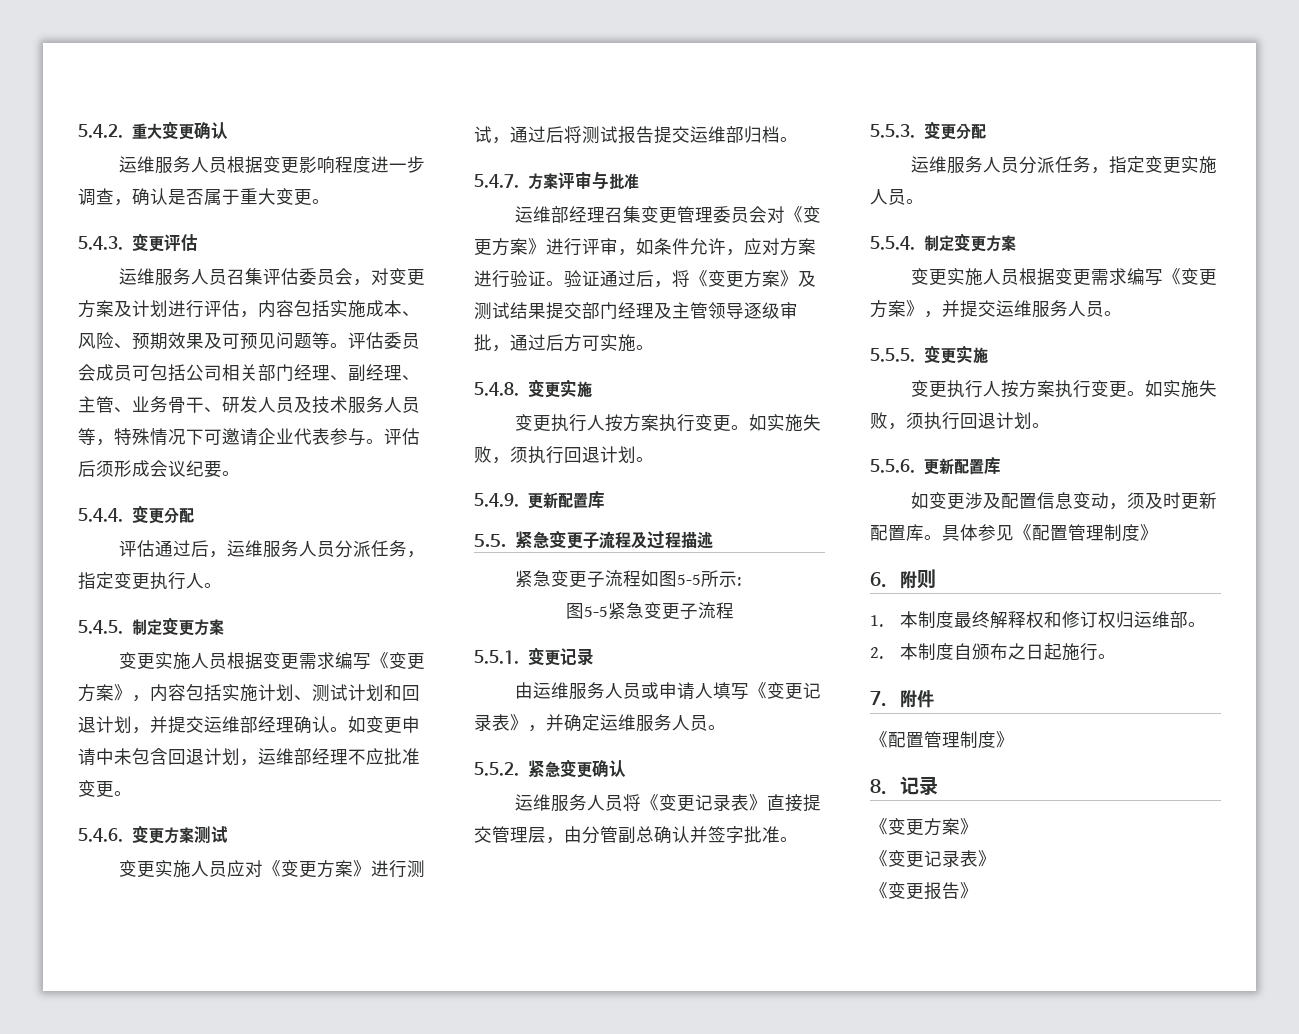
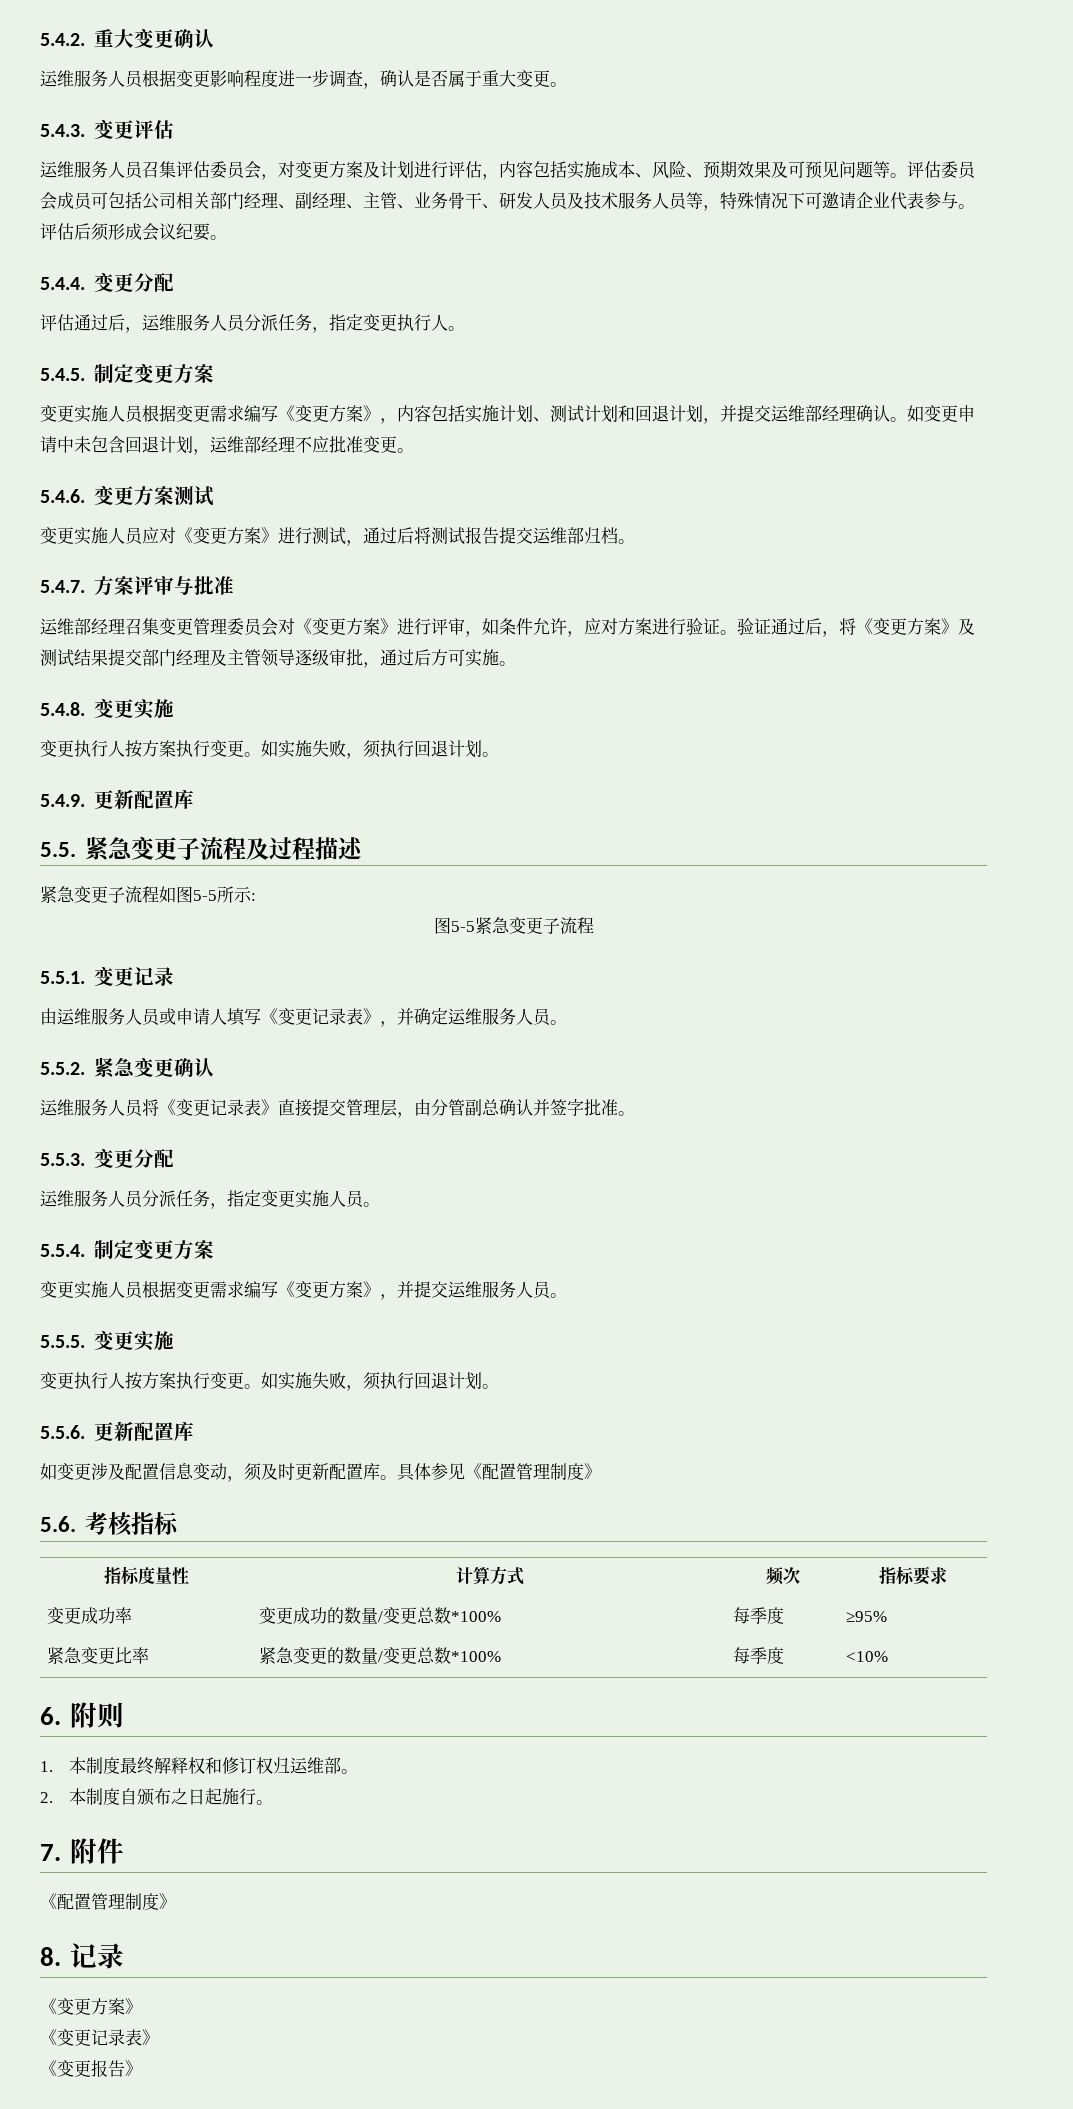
(1158, 532) none -> [40,1512,179,1537] [104,1566,189,1585] [455,1566,524,1585] [766,1567,800,1585] [879,1566,947,1585] [47,1607,133,1624] [259,1607,502,1624] [733,1607,785,1624] [846,1611,888,1622] [47,1647,150,1664] [259,1647,502,1664] [733,1647,785,1664] [846,1651,889,1662] // 5.6.考核指标 // 指标度量性 | 计算方式 | 频次 | 指标要求 // 变更成功率 | 变更成功的数量/变更总数*100% | 每季度 | ≥95% // 紧急变更比率 | 紧急变更的数量/变更总数*100% | 每季度 | <10%

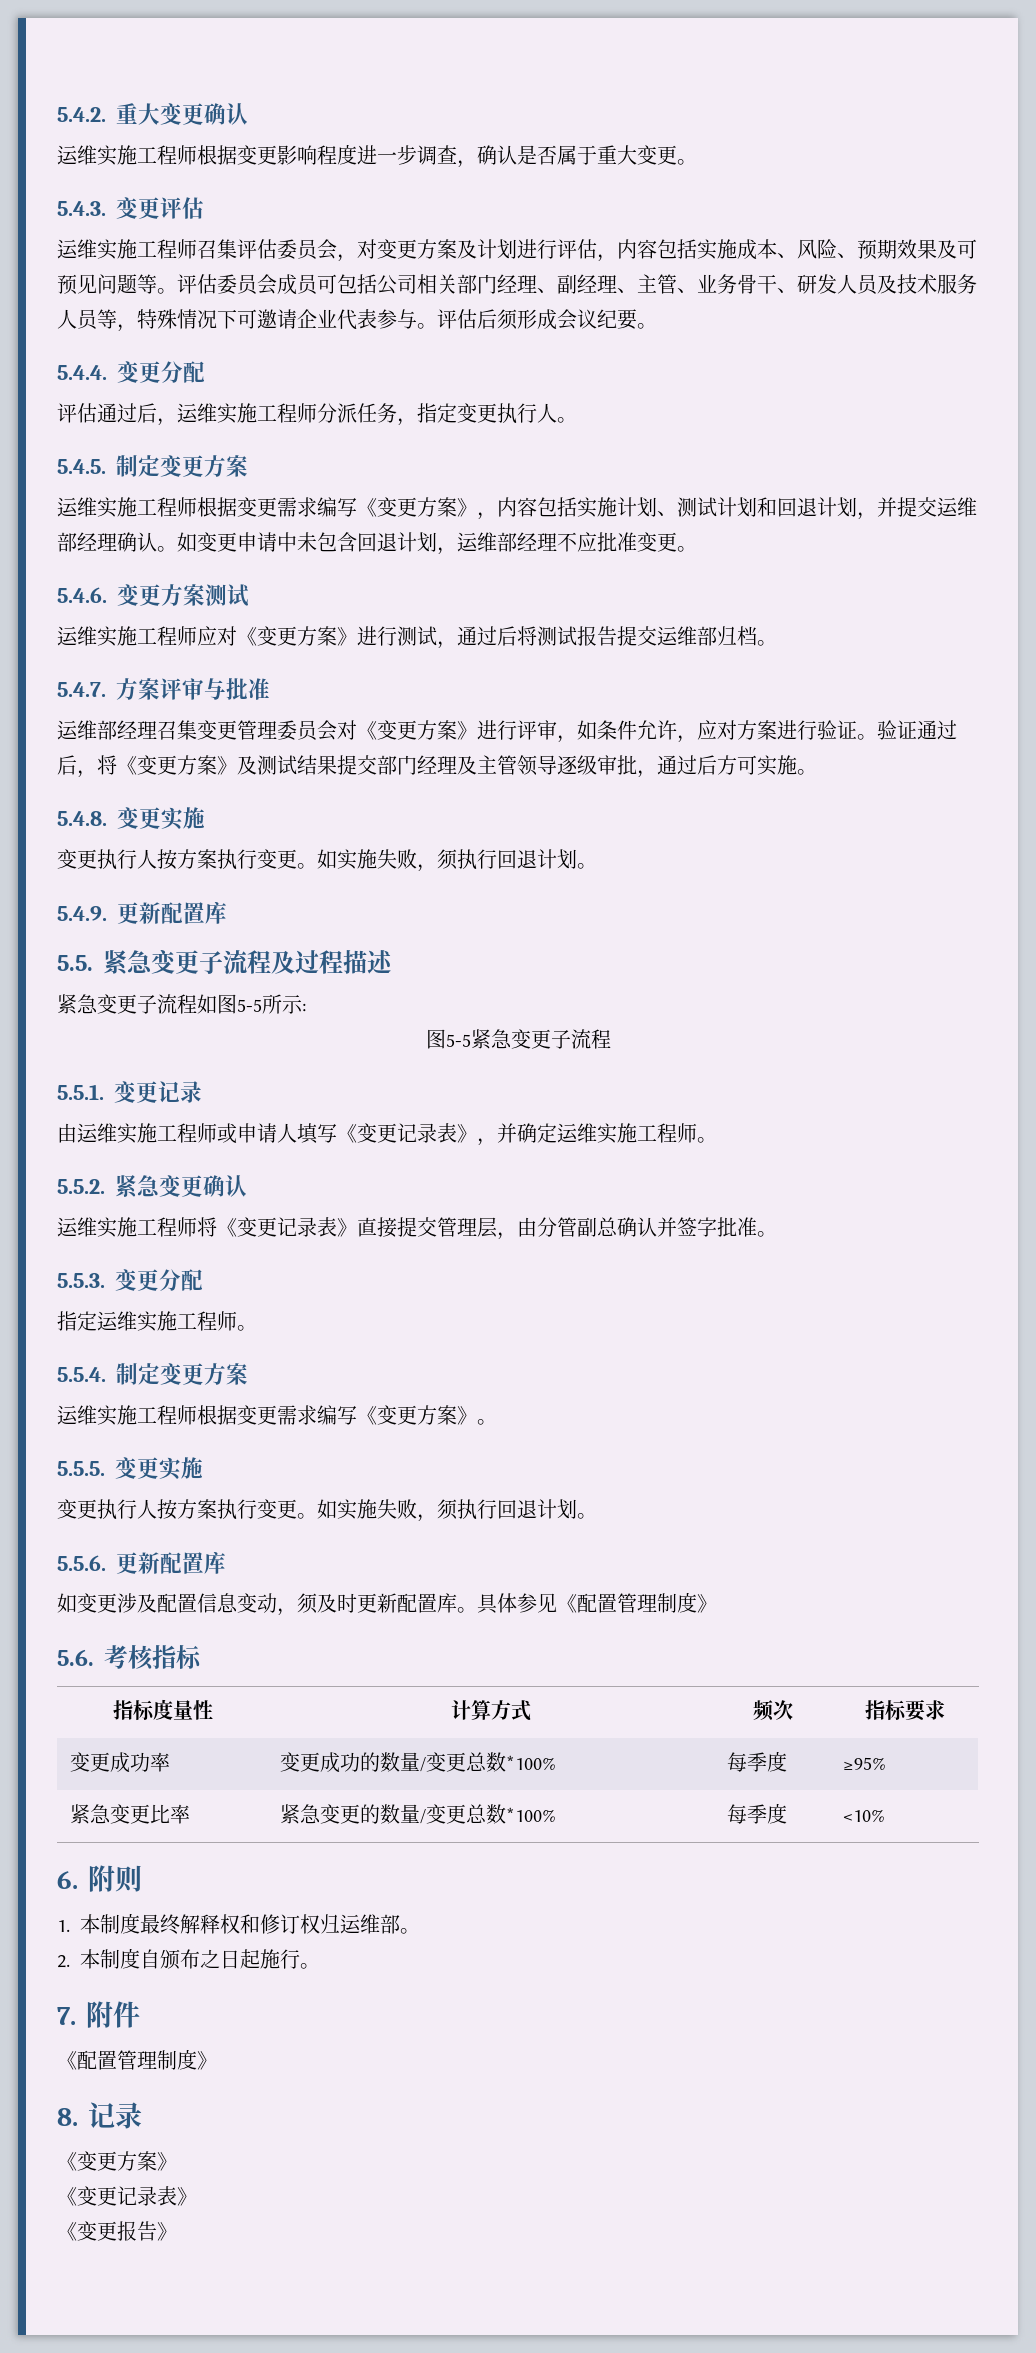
[74,70,144,88] 服务人员 -> [97,145,197,166] 实施工程师
[74,161,144,179] 服务人员 -> [97,239,197,260] 实施工程师
[176,314,246,332] 服务人员 -> [217,403,317,424] 实施工程师
[40,405,144,423] 变更实施人员 -> [57,497,197,518] 运维实施工程师
[40,527,144,545] 变更实施人员 -> [57,626,197,647] 运维实施工程师
[91,1008,161,1026] 服务人员 -> [117,1123,217,1144] 实施工程师
[482,1008,552,1026] 服务人员 -> [597,1123,697,1144] 实施工程师
[74,1099,144,1117] 服务人员 -> [97,1217,197,1238] 实施工程师
[40,1190,365,1209] 运维服务人员分派任务，指定变更实施人员 -> [57,1311,237,1332] 指定运维实施工程师
[40,1281,552,1300] 变更实施人员根据变更需求编写《变更方案》，并提交运维服务人员 -> [57,1405,477,1426] 运维实施工程师根据变更需求编写《变更方案》

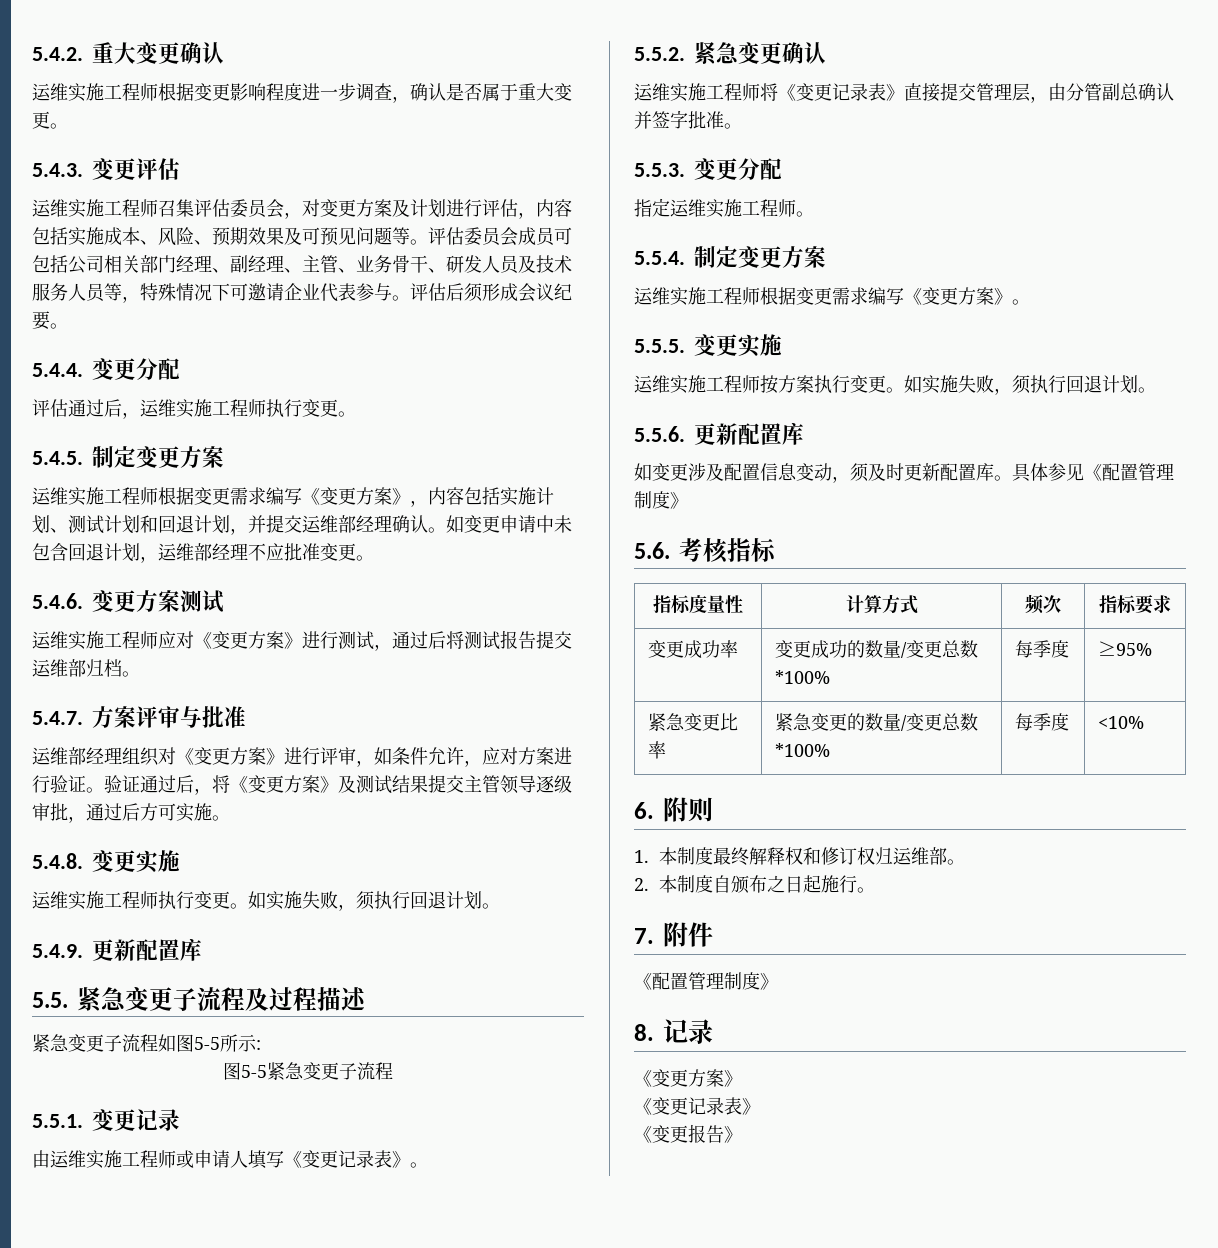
[317,403,557,426] 分派任务，指定变更执行人 -> [266,399,338,417] 执行变更
[157,720,337,741] 召集变更管理委员会 -> [122,747,159,766] 组织
[377,755,477,775] 部门经理及 -> (464, 784) none
[57,849,217,870] 变更执行人按方案 -> [32,891,158,910] 运维实施工程师
[477,1123,697,1146] ，并确定运维实施工程师 -> (410, 1159) none
[57,1499,157,1520] 变更执行人 -> [634,375,760,394] 运维实施工程师

